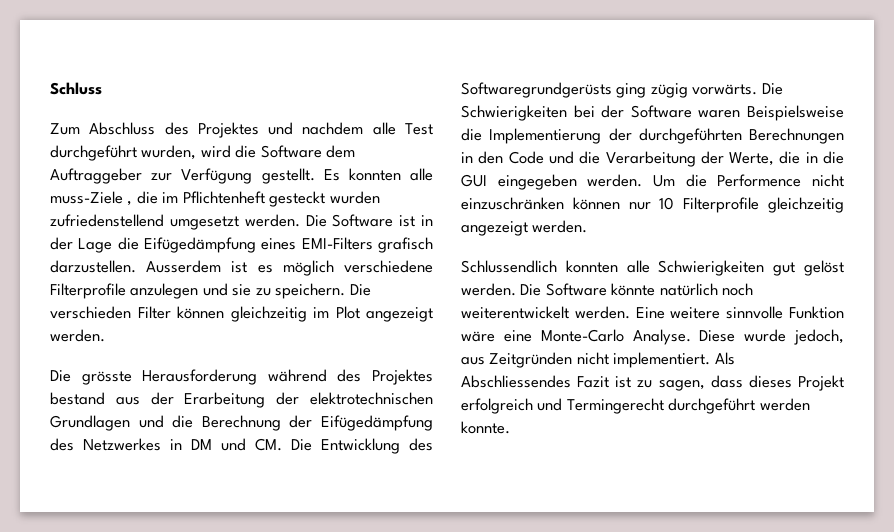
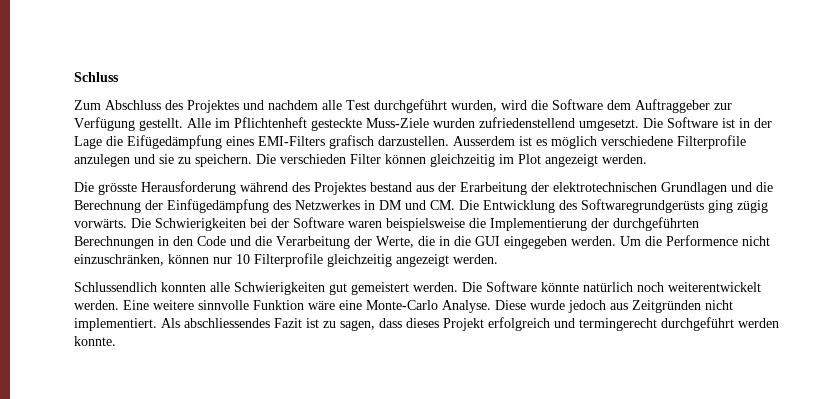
[323,168,434,181] [50,191,380,207] [50,214,300,230] Es konnten alle muss-Ziele , die im Pflichtenheft gesteckt wurden zufriedenstellend umgesetzt werden. -> [187,117,639,131] Alle im Pflichtenheft gesteckte Muss-Ziele wurden zufriedenstellend umgesetzt.
[321,415,433,431] Eifügedämpfung -> [167,199,269,213] Einfügedämpfung
[747,105,844,121] Beispielsweise -> [386,218,465,231] beispielsweise
[461,197,564,210] einzuschränken -> [74,254,164,266] einzuschränken,
[804,260,844,276] gelöst -> [351,282,409,295] gemeistert
[794,329,844,345] jedoch, -> [568,300,606,313] jedoch
[461,375,571,388] Abschliessendes -> [184,318,270,328] abschliessendes
[566,398,664,414] Termingerecht -> [579,318,657,331] termingerecht

